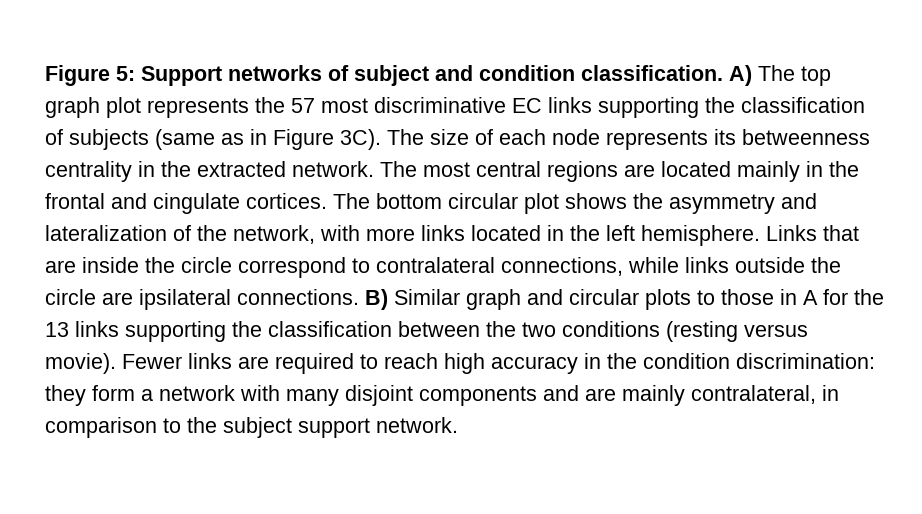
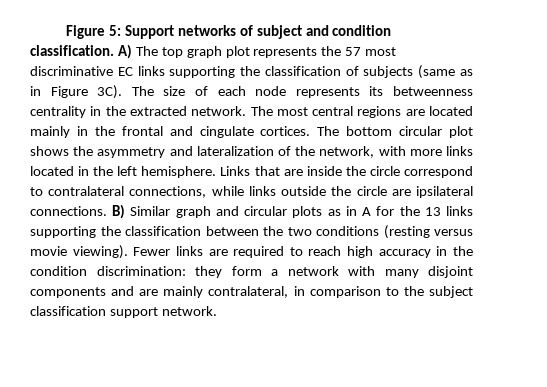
[697,289,774,305] to those -> [327,209,341,216] as
[45,353,116,374] movie). -> [30,245,128,259] movie viewing).
(292, 427) none -> [30,306,106,316] classification

